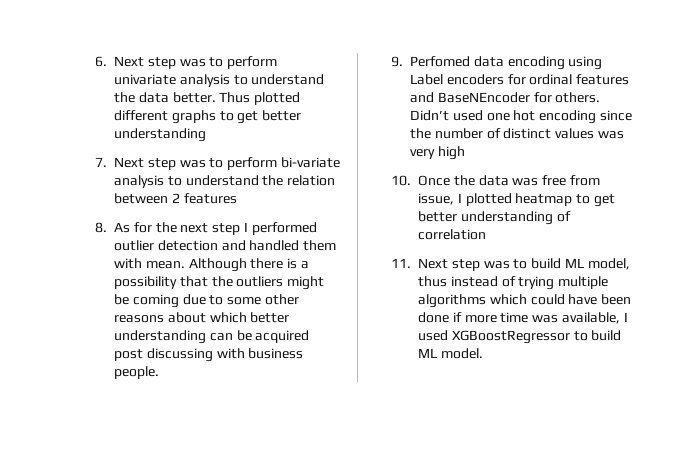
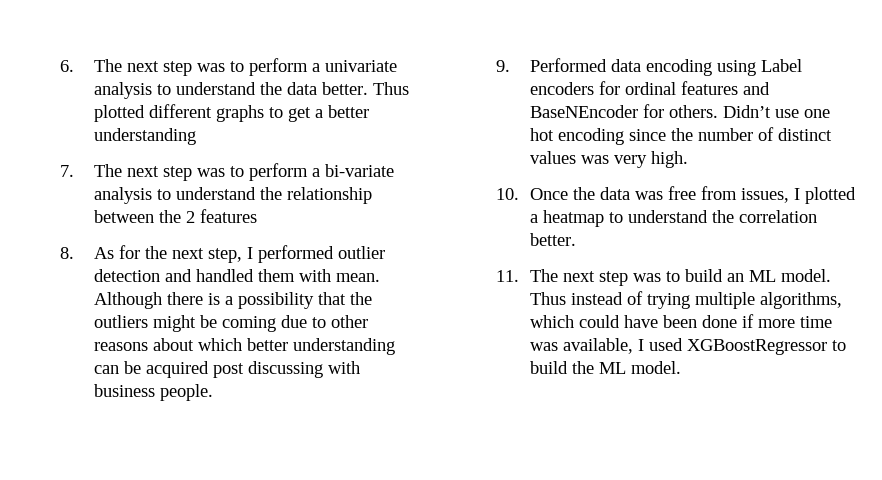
[114,56,278,69] Next step was to perform -> [93,58,320,76] The next step was to perform a
(259, 117) none -> [314,109,323,118] a
[114,157,278,170] Next step was to perform -> [93,163,320,181] The next step was to perform a
[287,175,336,186] [114,193,169,204] relation between -> [286,187,372,204] [93,210,181,223] relationship between the
[212,223,241,235] step -> [207,248,242,263] step,
[227,297,262,305] some -> (326, 322) none
[410,56,471,67] Perfomed -> [529,58,607,72] Performed
[452,110,483,121] used -> [774,109,799,118] use
[437,146,465,160] high -> [650,151,688,168] high.
[418,193,455,205] issue, -> [740,188,789,203] issues,
(512, 199) none -> [529,214,538,223] a
[593,194,615,207] [418,211,571,225] get better understanding of -> [627,210,734,223] understand the
(487, 234) none -> [529,233,576,246] better.
[418,258,449,269] Next -> [529,269,595,282] The next
[564,258,630,270] [418,276,448,287] ML model, thus -> [726,269,831,282] [529,292,566,305] an ML model. Thus
[418,294,487,308] algorithms -> [759,292,842,309] algorithms,
(622, 335) none -> [571,361,594,374] the

